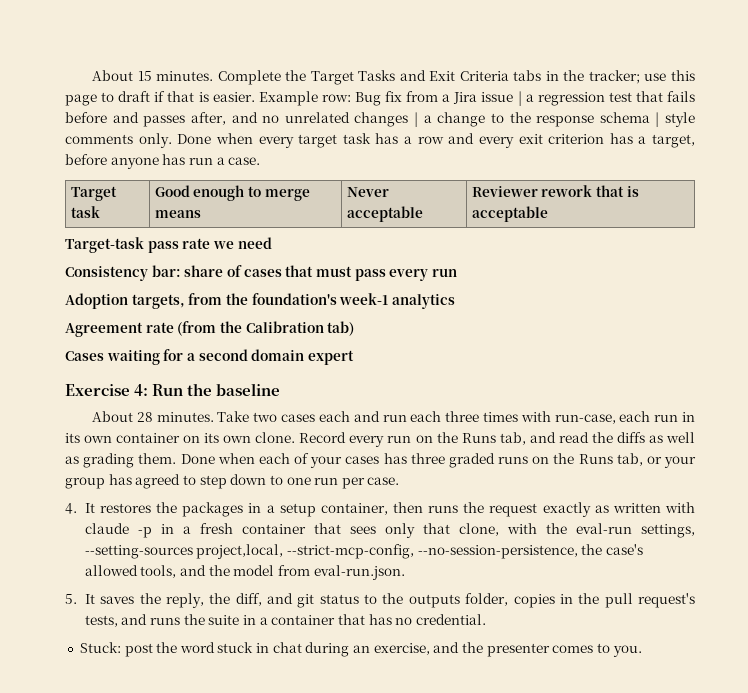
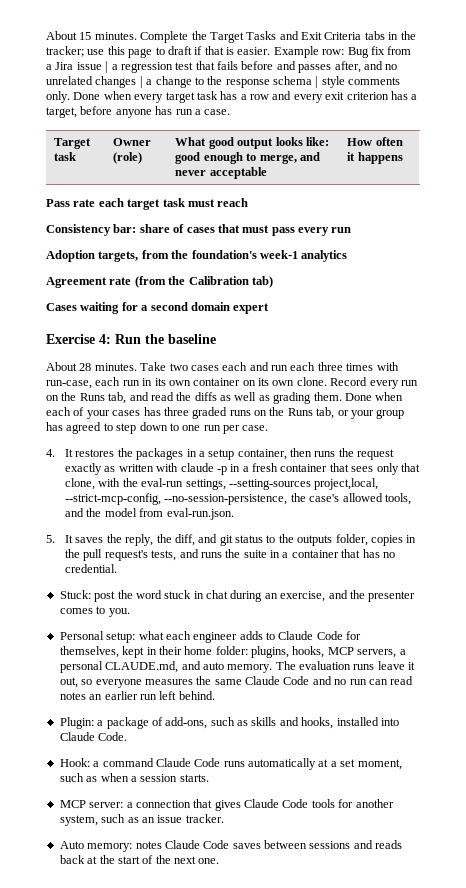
[154,185,310,201] [154,210,201,218] [346,187,389,197] [346,206,423,222] [471,185,639,197] [471,206,548,222] [65,237,272,253] Good enough to merge means | Never acceptable | Reviewer rework that is acceptable // Target-task pass rate we need -> [113,138,152,146] [113,152,143,164] [175,137,329,149] [175,152,320,164] [175,167,267,179] [347,137,403,146] [347,152,403,164] [46,198,249,210] Owner (role) | What good output looks like: good enough to merge, and never acceptable | How often it happens // Pass rate each target task must reach
(642, 651) none -> [59,631,362,643] [59,646,406,658] [59,661,416,673] [59,676,414,688] [59,691,215,700] [59,717,399,729] [59,732,128,741] [59,758,402,770] [59,773,209,782] [59,799,394,811] [59,814,224,826] [59,840,403,852] [59,855,220,864] // Personal setup: what each engineer adds to Claude Code for themselves, kept in their home folder: plugins, hooks, MCP servers, a personal CLAUDE.md, and auto memory. The evaluation runs leave it out, so everyone measures the same Claude Code and no run can read notes an earlier run left behind. // Plugin: a package of add-ons, such as skills and hooks, installed into Claude Code. // Hook: a command Claude Code runs automatically at a set moment, such as when a session starts. // MCP server: a connection that gives Claude Code tools for another system, such as an issue tracker. // Auto memory: notes Claude Code saves between sessions and reads back at the start of the next one.

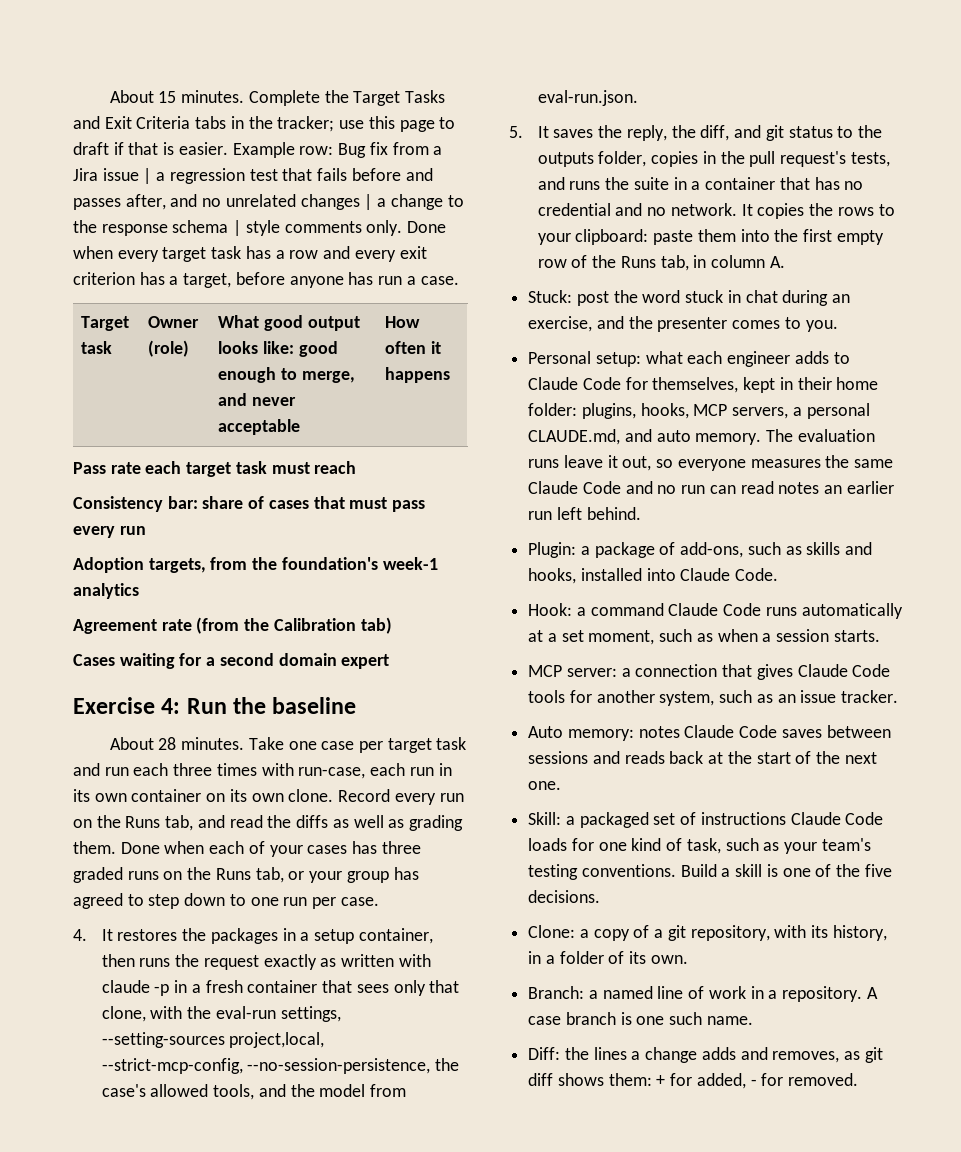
[169,362,248,371] two cases each -> [288,737,467,753] one case per target task
[65,564,118,573] credential. -> [537,203,895,219] [537,229,884,245] [537,255,785,271] credential and no network. It copies the rows to your clipboard: paste them into the first empty row of the Runs tab, in column A.
(220, 861) none -> [528,812,884,828] [528,838,871,854] [528,864,892,880] [528,890,601,903] [528,925,887,941] [528,951,688,964] [528,986,878,1002] [528,1012,753,1025] [528,1047,883,1063] [528,1073,859,1089] // Skill: a packaged set of instructions Claude Code loads for one kind of task, such as your team's testing conventions. Build a skill is one of the five decisions. // Clone: a copy of a git repository, with its history, in a folder of its own. // Branch: a named line of work in a repository. A case branch is one such name. // Diff: the lines a change adds and removes, as git diff shows them: + for added, - for removed.

